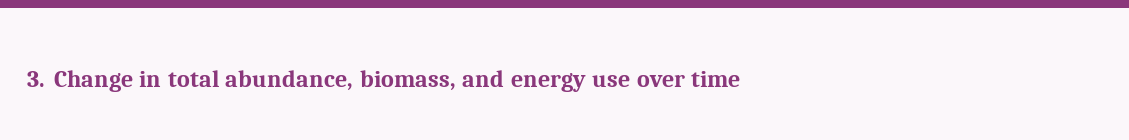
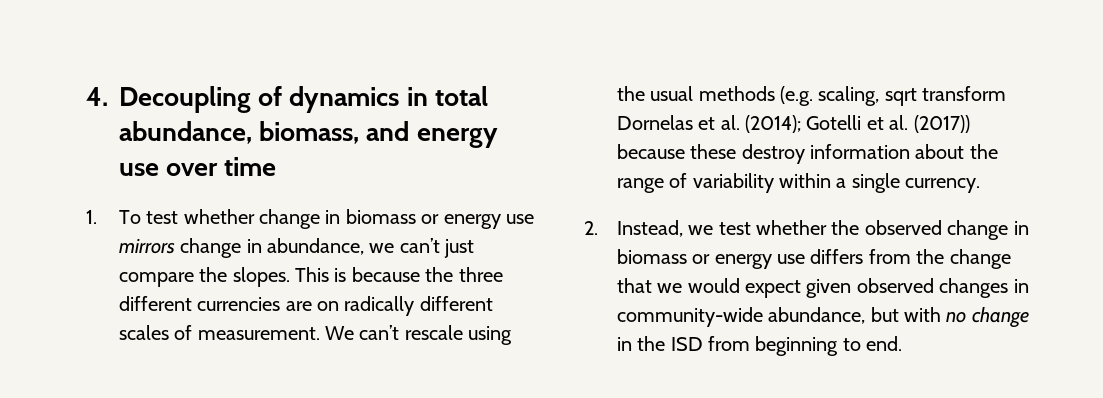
[27,70,133,92] 3. Change -> [86,86,400,113] 4. Decoupling of dynamics
(741, 79) none -> [86,209,535,229] [118,238,475,258] [118,267,503,287] [118,296,493,316] [118,325,513,345] [616,86,1007,106] [616,115,970,133] [616,144,998,164] [616,173,981,193] [584,220,1029,240] [616,249,1011,269] [616,278,1029,298] [616,307,1029,328] [616,336,903,356] // 1. To test whether change in biomass or energy use mirrors change in abundance, we can’t just compare the slopes. This is because the three different currencies are on radically different scales of measurement. We can’t rescale using the usual methods (e.g. scaling, sqrt transform Dornelas et al. (2014); Gotelli et al. (2017)) because these destroy information about the range of variability within a single currency. // 2. Instead, we test whether the observed change in biomass or energy use differs from the change that we would expect given observed changes in community-wide abundance, but with no change in the ISD from beginning to end.

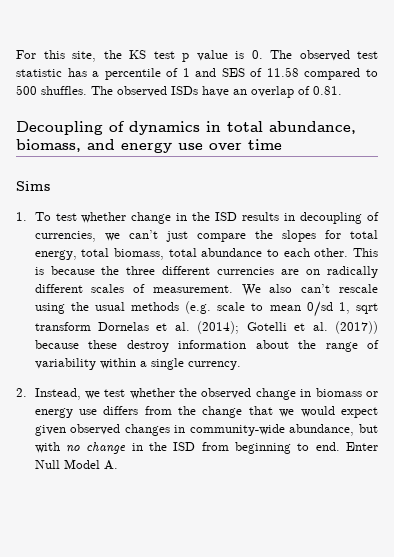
[86,87,108,106] 4. -> [16,50,378,62] [16,67,378,80] [16,85,342,98] For this site, the KS test p value is 0. The observed test statistic has a percentile of 1 and SES of 11.58 compared to 500 shuffles. The observed ISDs have an overlap of 0.81. //
(277, 166) none -> [16,181,50,191] // Sims
[345,209,535,229] [118,238,365,258] biomass or energy use mirrors change in abundance, -> [192,212,380,224] [34,231,96,242] the ISD results in decoupling of currencies,
[232,267,290,287] slopes. -> [281,230,378,242] [34,248,349,260] slopes for total energy, total biomass, total abundance to each other.
(355, 333) none -> [269,284,293,293] also
[818,86,880,106] scaling, -> [217,301,350,317] scale to mean 0/sd 1,
(903, 343) none -> [345,442,378,451] [34,459,118,470] Enter Null Model A.

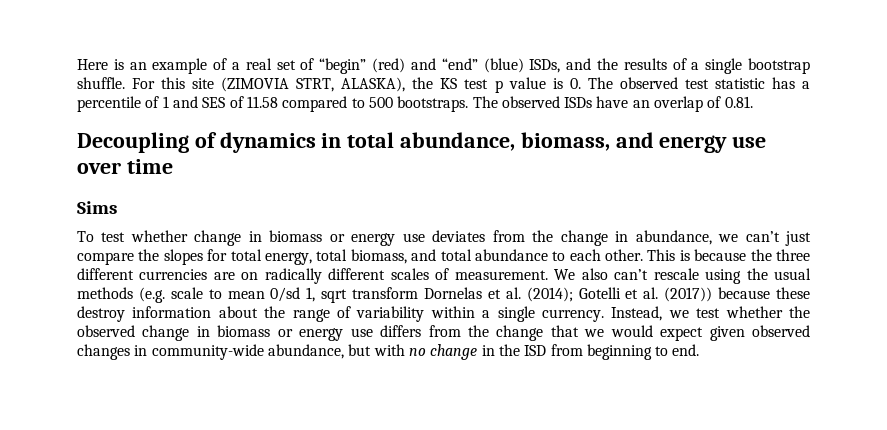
[16,50,96,62] For this site, -> [77,58,811,74] [77,77,406,92] Here is an example of a real set of “begin” (red) and “end” (blue) ISDs, and the results of a single bootstrap shuffle. For this site (ZIMOVIA STRT, ALASKA),
[41,86,87,95] shuffles. -> [397,96,469,112] bootstraps.
[16,212,27,221] 1. -> (117, 207) none
[192,212,380,224] [34,231,96,242] the ISD results in decoupling of currencies, -> [269,230,712,246] biomass or energy use deviates from the change in abundance,
(164, 254) none -> [411,249,437,261] and
[16,388,27,397] // 2. -> (604, 315) none
[345,442,378,451] [34,459,118,470] Enter Null Model A. -> (700, 350) none

